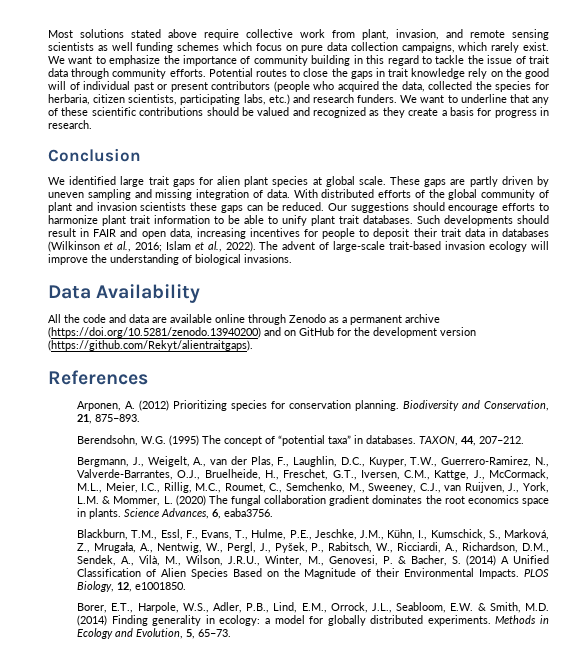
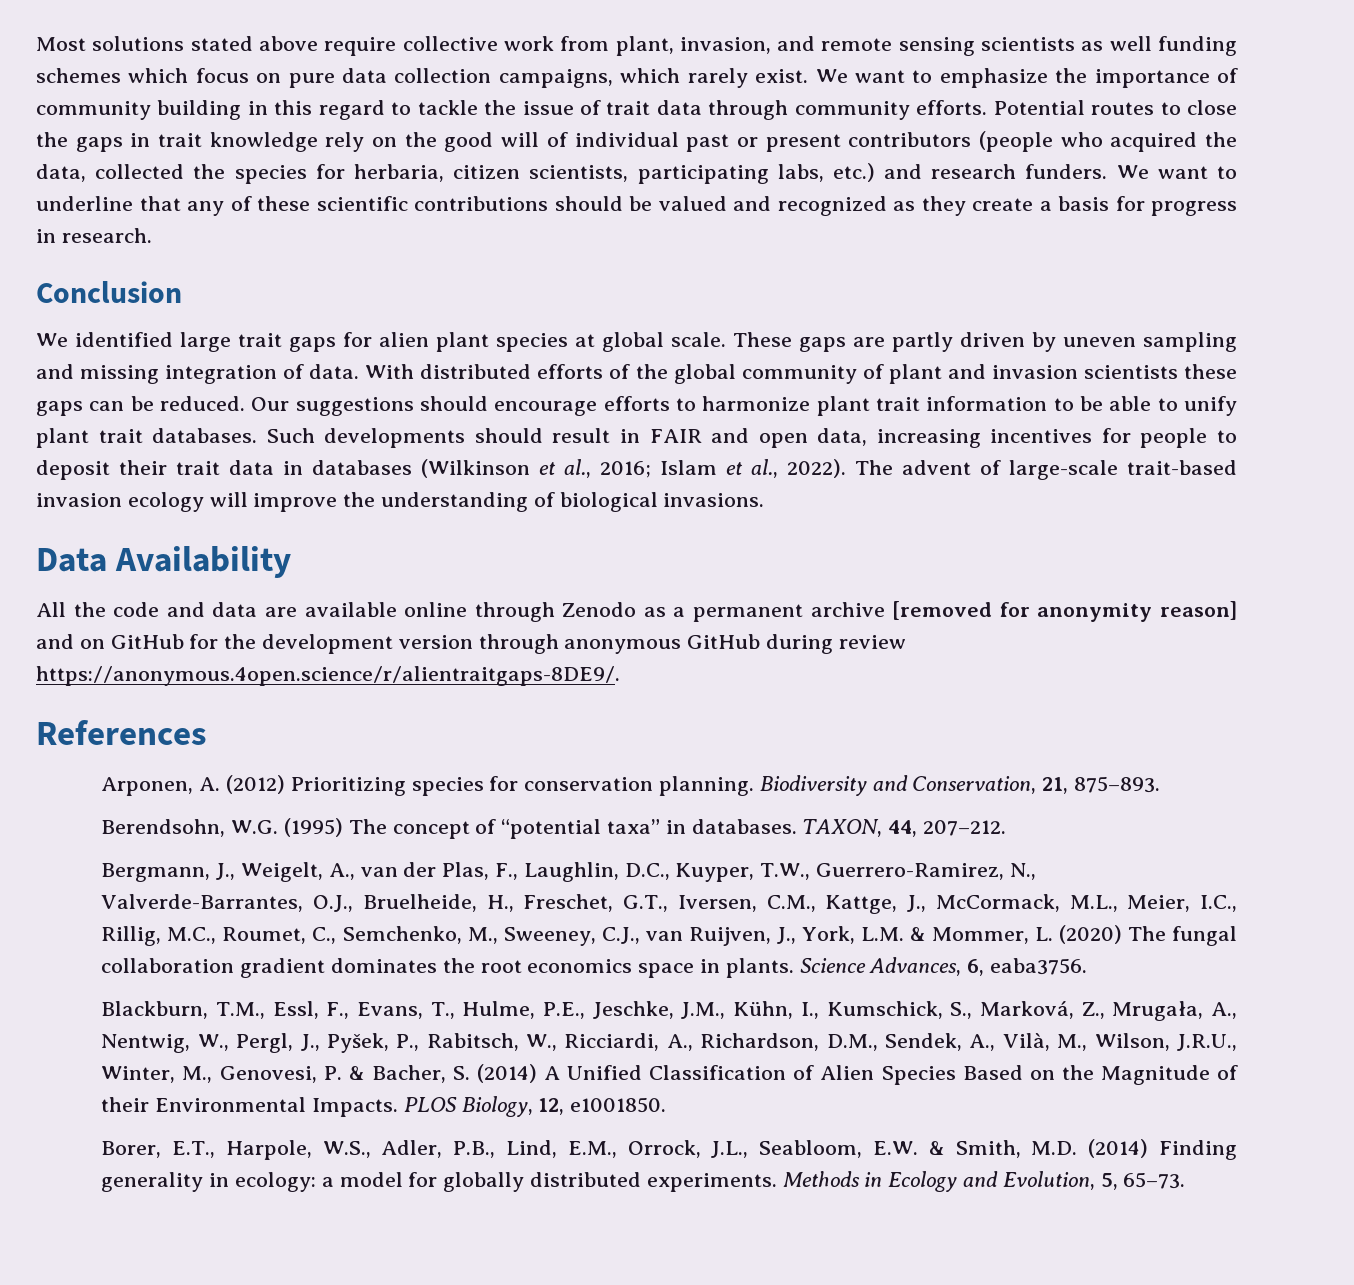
[48,327,261,338] (https://doi.org/10.5281/zenodo.13940200) -> [892,601,1238,622] [removed for anonymity reason]
[48,340,253,351] (https://github.com/Rekyt/alientraitgaps). -> [478,634,906,654] [36,666,620,686] through anonymous GitHub during review https://anonymous.4open.science/r/alientraitgaps-8DE9/.

